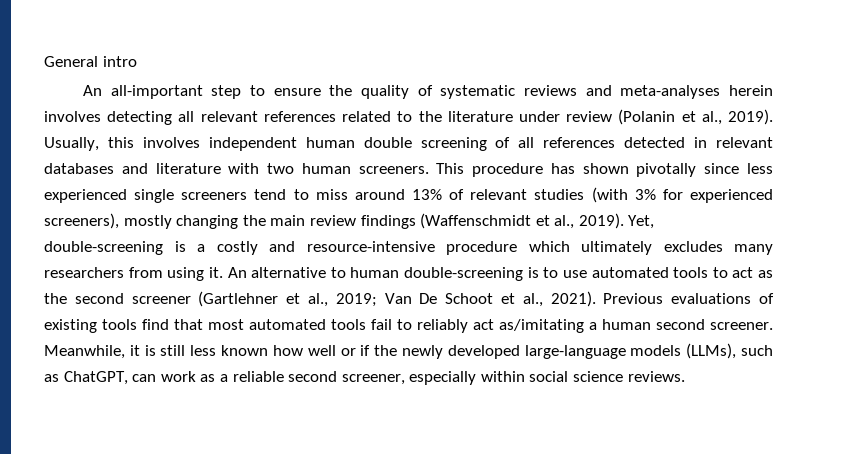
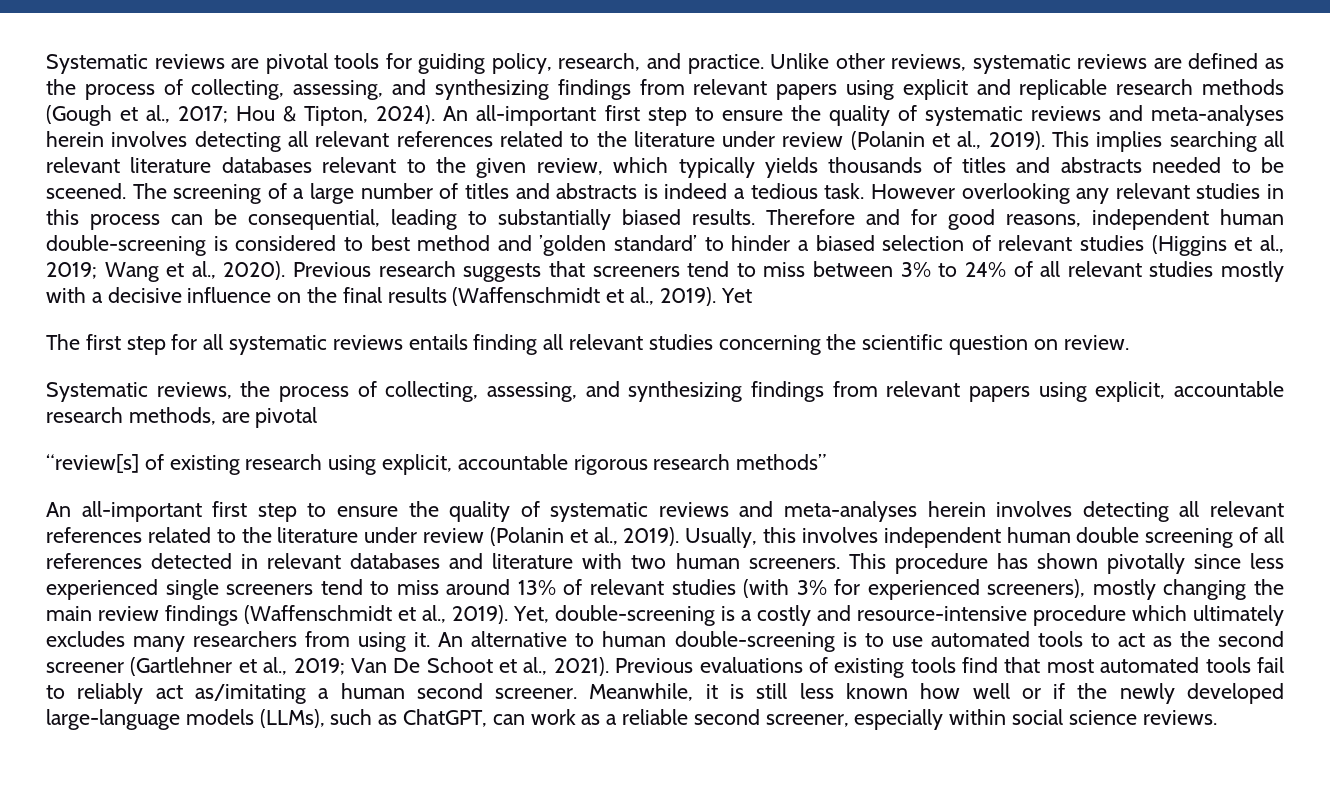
[44,56,137,67] [82,85,203,99] General intro // An all-important -> [46,53,1284,74] [46,79,1284,100] [46,105,1284,126] [46,131,1284,152] [46,157,1285,178] [46,183,1285,204] [46,209,1284,230] [46,235,1285,256] [46,261,1284,282] [46,287,752,306] [46,334,1129,355] [46,381,1284,402] [46,407,318,428] [46,454,827,475] [46,501,248,522] Systematic reviews are pivotal tools for guiding policy, research, and practice. Unlike other reviews, systematic reviews are defined as the process of collecting, assessing, and synthesizing findings from relevant papers using explicit and replicable research methods (Gough et al., 2017; Hou & Tipton, 2024). An all-important first step to ensure the quality of systematic reviews and meta-analyses herein involves detecting all relevant references related to the literature under review (Polanin et al., 2019). This implies searching all relevant literature databases relevant to the given review, which typically yields thousands of titles and abstracts needed to be sceened. The screening of a large number of titles and abstracts is indeed a tedious task. However overlooking any relevant studies in this process can be consequential, leading to substantially biased results. Therefore and for good reasons, independent human double-screening is considered to best method and ’golden standard’ to hinder a biased selection of relevant studies (Higgins et al., 2019; Wang et al., 2020). Previous research suggests that screeners tend to miss between 3% to 24% of all relevant studies mostly with a decisive influence on the final results (Waffenschmidt et al., 2019). Yet // The first step for all systematic reviews entails finding all relevant studies concerning the scientific question on review. // Systematic reviews, the process of collecting, assessing, and synthesizing findings from relevant papers using explicit, accountable research methods, are pivotal // “review[s] of existing research using explicit, accountable rigorous research methods” // An all-important first

